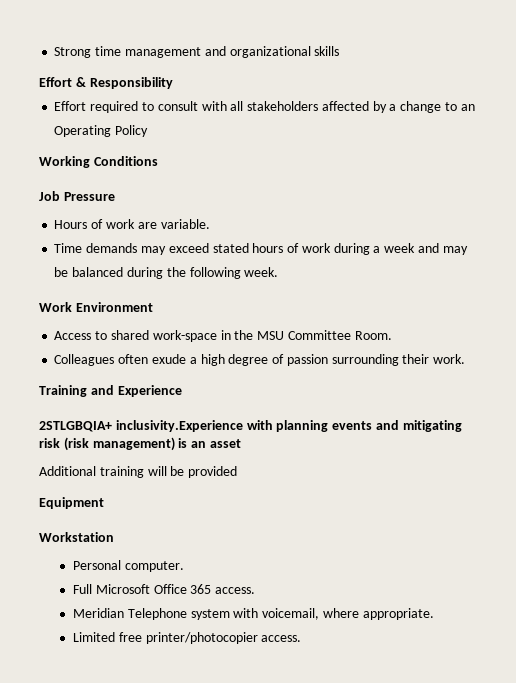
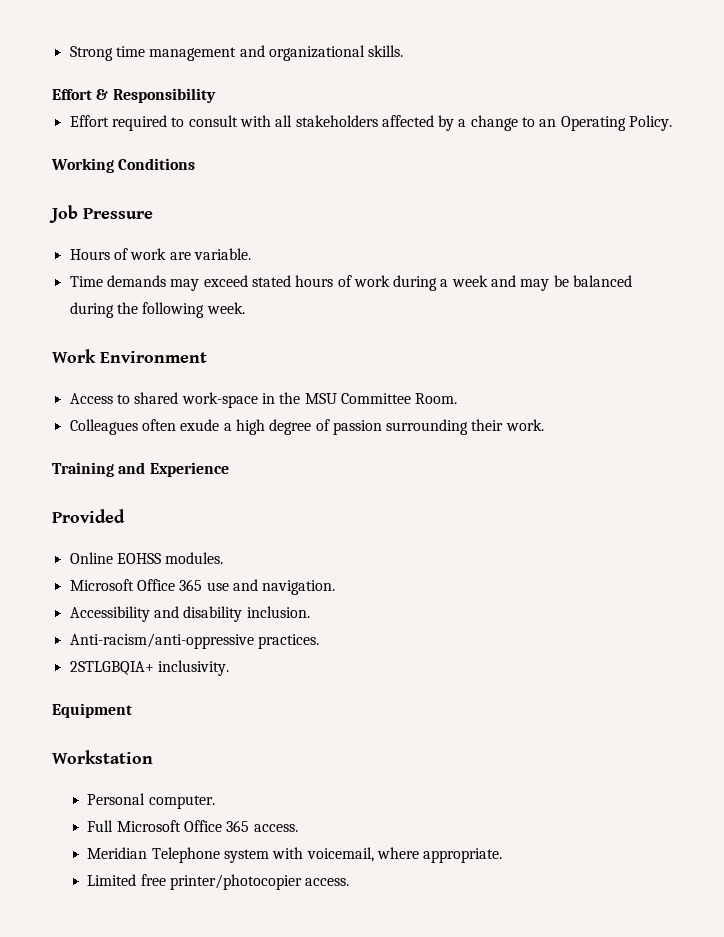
[314,46,340,56] skills -> [368,45,404,57] skills.
[115,125,149,137] Policy -> [629,115,673,131] Policy.
[39,420,462,432] [39,437,241,451] [39,466,238,478] 2STLGBQIA+ inclusivity.Experience with planning events and mitigating risk (risk management) is an asset // Additional training will be provided -> [52,509,125,523] [69,552,224,564] [69,579,336,595] [69,606,310,622] [69,633,319,649] [69,660,229,676] Provided // Online EOHSS modules. // Microsoft Office 365 use and navigation. // Accessibility and disability inclusion. // Anti-racism/anti-oppressive practices. // 2STLGBQIA+ inclusivity.

